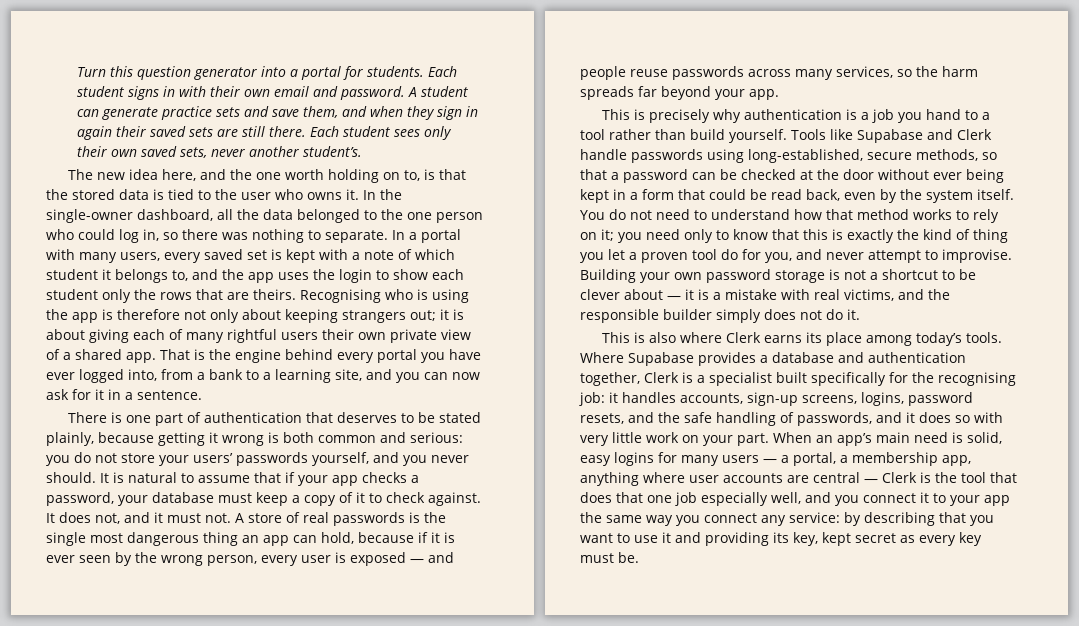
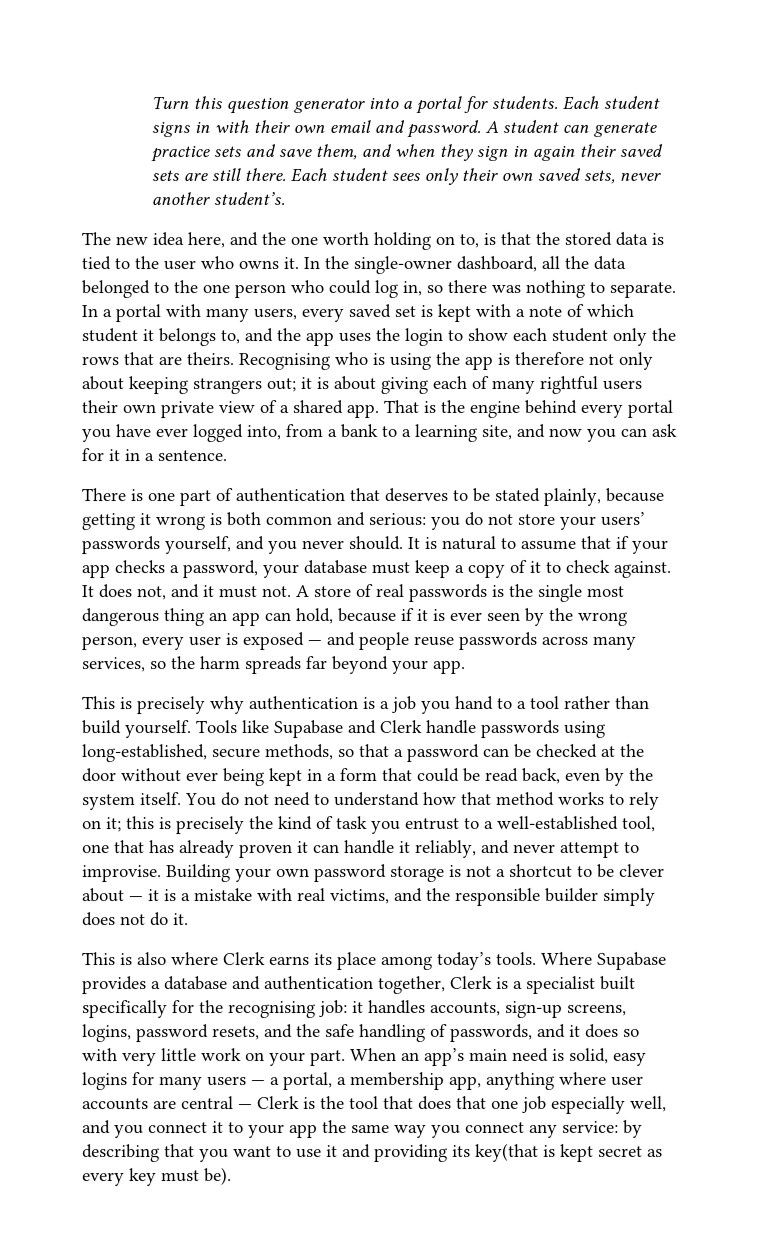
(392, 374) none -> [548,427,582,437] now
[452,372,480,380] now -> (647, 432) none
[618,229,799,243] you need only to know that -> (122, 825) none
[847,229,894,243] exactly -> [176,816,245,835] precisely
[973,229,1008,243] [580,249,792,263] thing you let a proven tool do for you, -> [336,815,656,835] [82,839,477,859] task you entrust to a well-established tool, one that has already proven it can handle it reliably,
[793,532,818,546] key, -> [475,1142,556,1162] key(that is
[618,552,639,563] be. -> [204,1167,232,1186] be).

